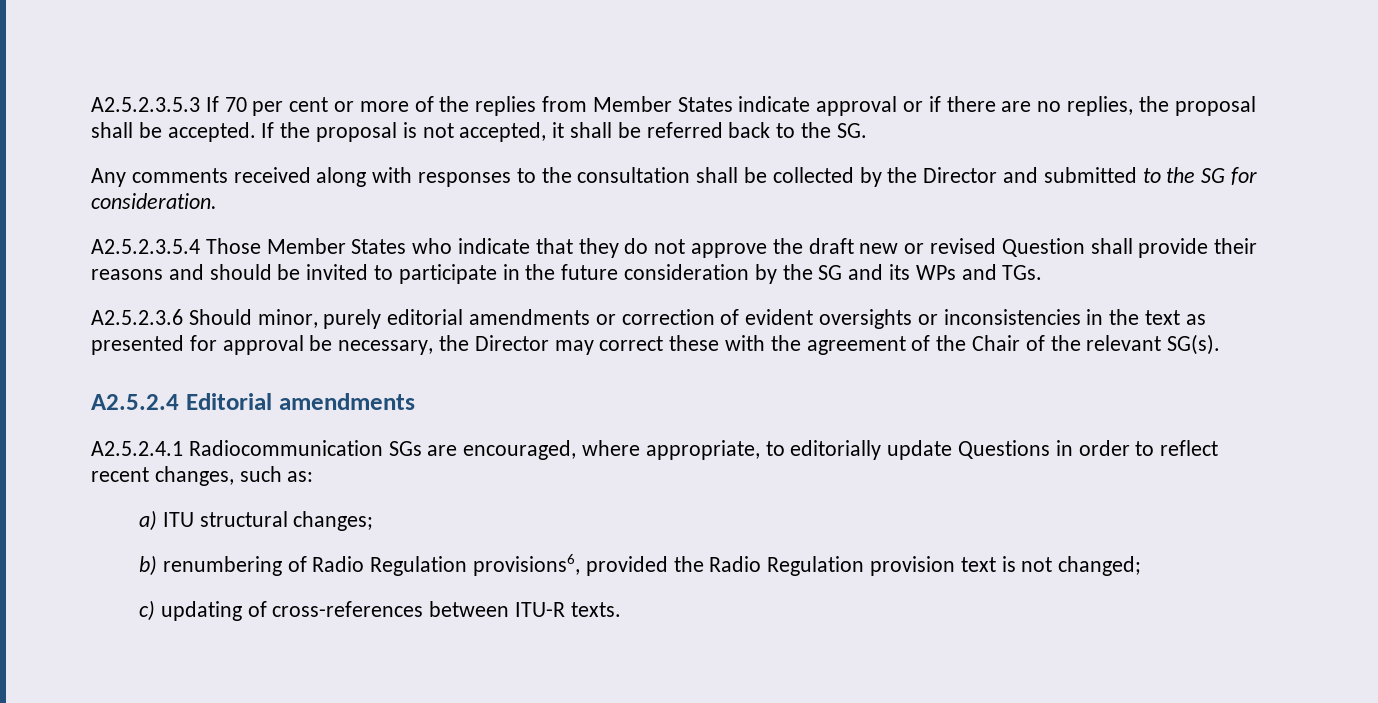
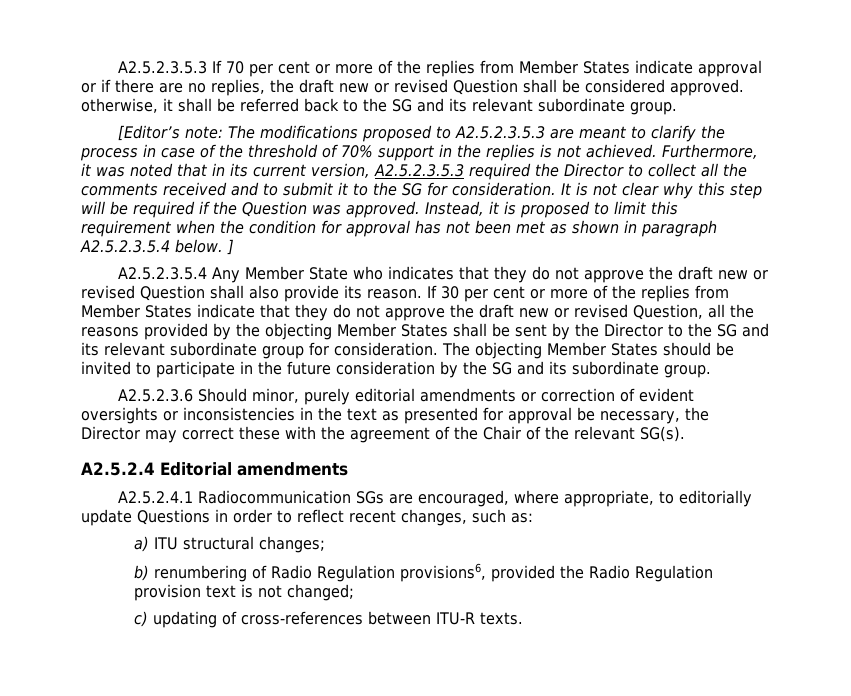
[1174,96,1256,116] [91,122,547,142] proposal shall be accepted. If the proposal is not accepted, -> [299,79,744,96] [81,98,158,113] draft new or revised Question shall be considered approved. otherwise,
[836,123,867,138] [91,167,1137,187] SG. // Any comments received along with responses to the consultation shall be collected by the Director and submitted -> [392,98,677,115] [118,125,726,142] [80,144,758,161] [81,163,747,180] [81,182,349,196] SG and its relevant subordinate group. // [Editor’s note: The modifications proposed to A2.5.2.3.5.3 are meant to clarify the process in case of the threshold of 70% support in the replies is not achieved. Furthermore, it was noted that in its current version, A2.5.2.3.5.3 required the Director to collect all the comments received and to submit it
[91,238,531,254] // A2.5.2.3.5.4 Those Member States who indicate -> [561,182,762,199] [81,201,678,218] [81,220,717,237] [80,239,234,255] [118,266,455,283] It is not clear why this step will be required if the Question was approved. Instead, it is proposed to limit this requirement when the condition for approval has not been met as shown in paragraph A2.5.2.3.5.4 below. ] // A2.5.2.3.5.4 Any Member State who indicates
[1138,238,1258,258] [91,264,204,280] provide their reasons and -> [249,285,729,302] [81,304,754,321] [81,323,769,340] [81,342,658,359] also provide its reason. If 30 per cent or more of the replies from Member States indicate that they do not approve the draft new or revised Question, all the reasons provided by the objecting Member States shall be sent by the Director to the SG and its relevant subordinate group for consideration. The objecting Member States
[915,264,1043,280] WPs and TGs. -> [572,361,711,378] subordinate group.

